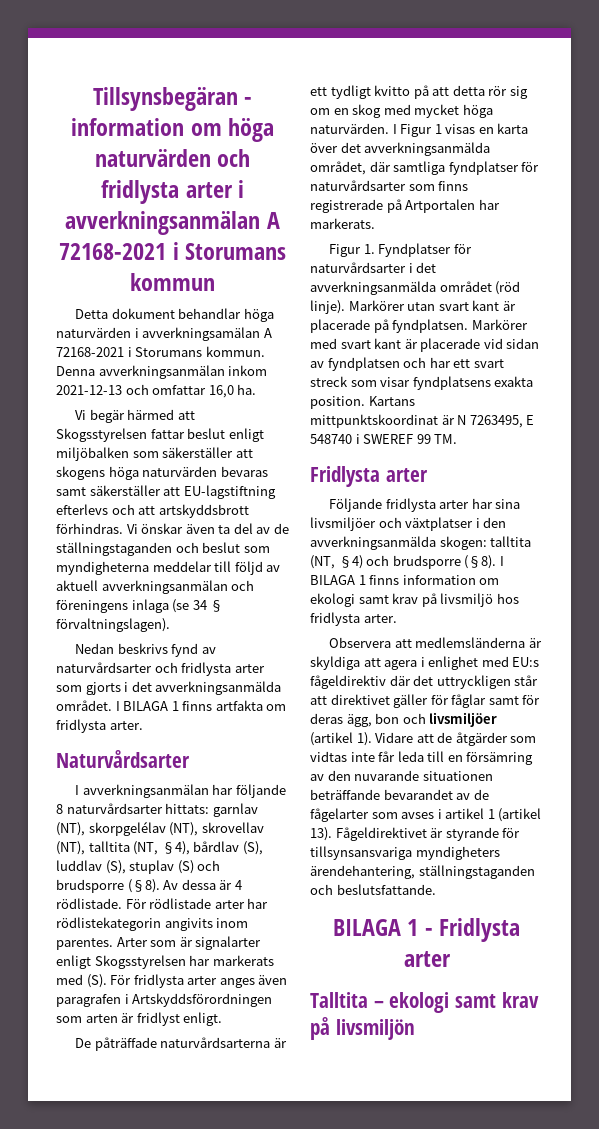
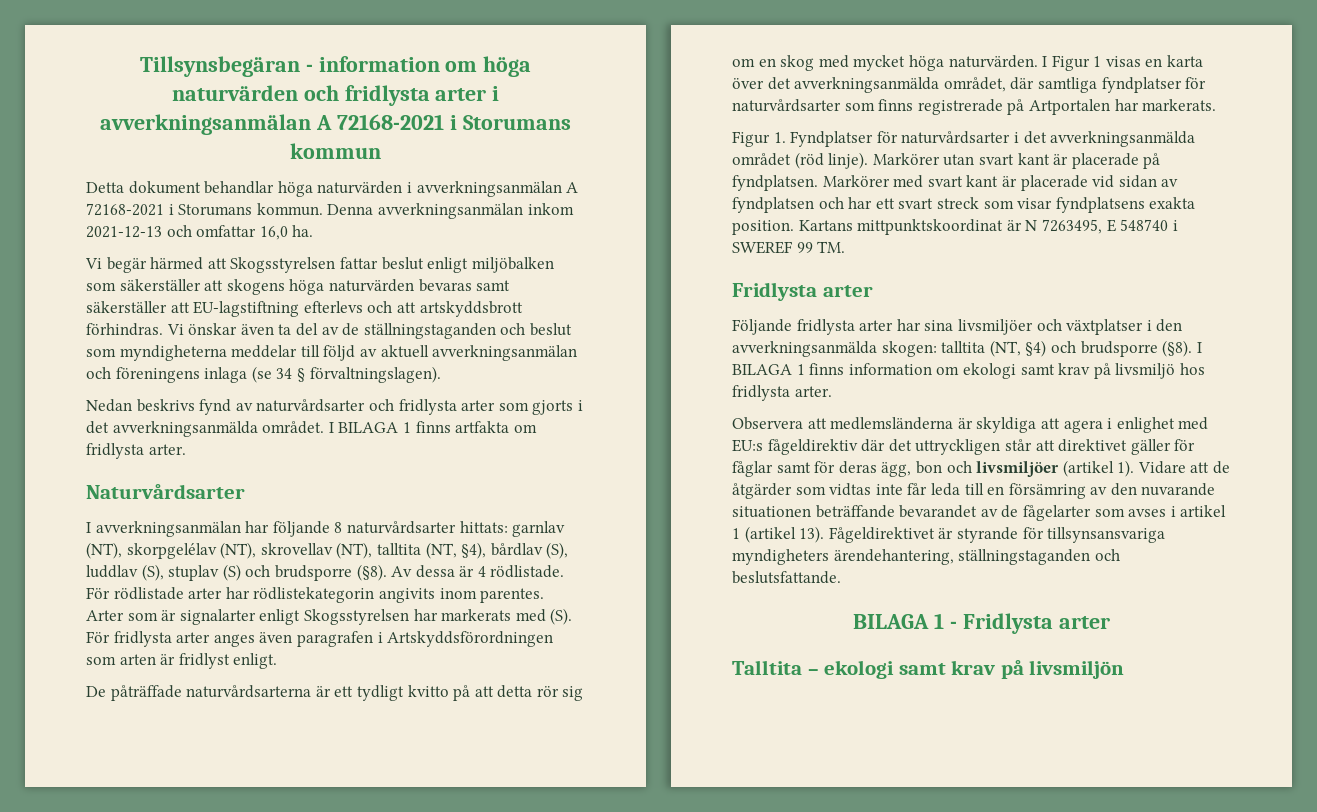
[142,327,261,341] avverkningsamälan -> [416,181,562,197] avverkningsanmälan

